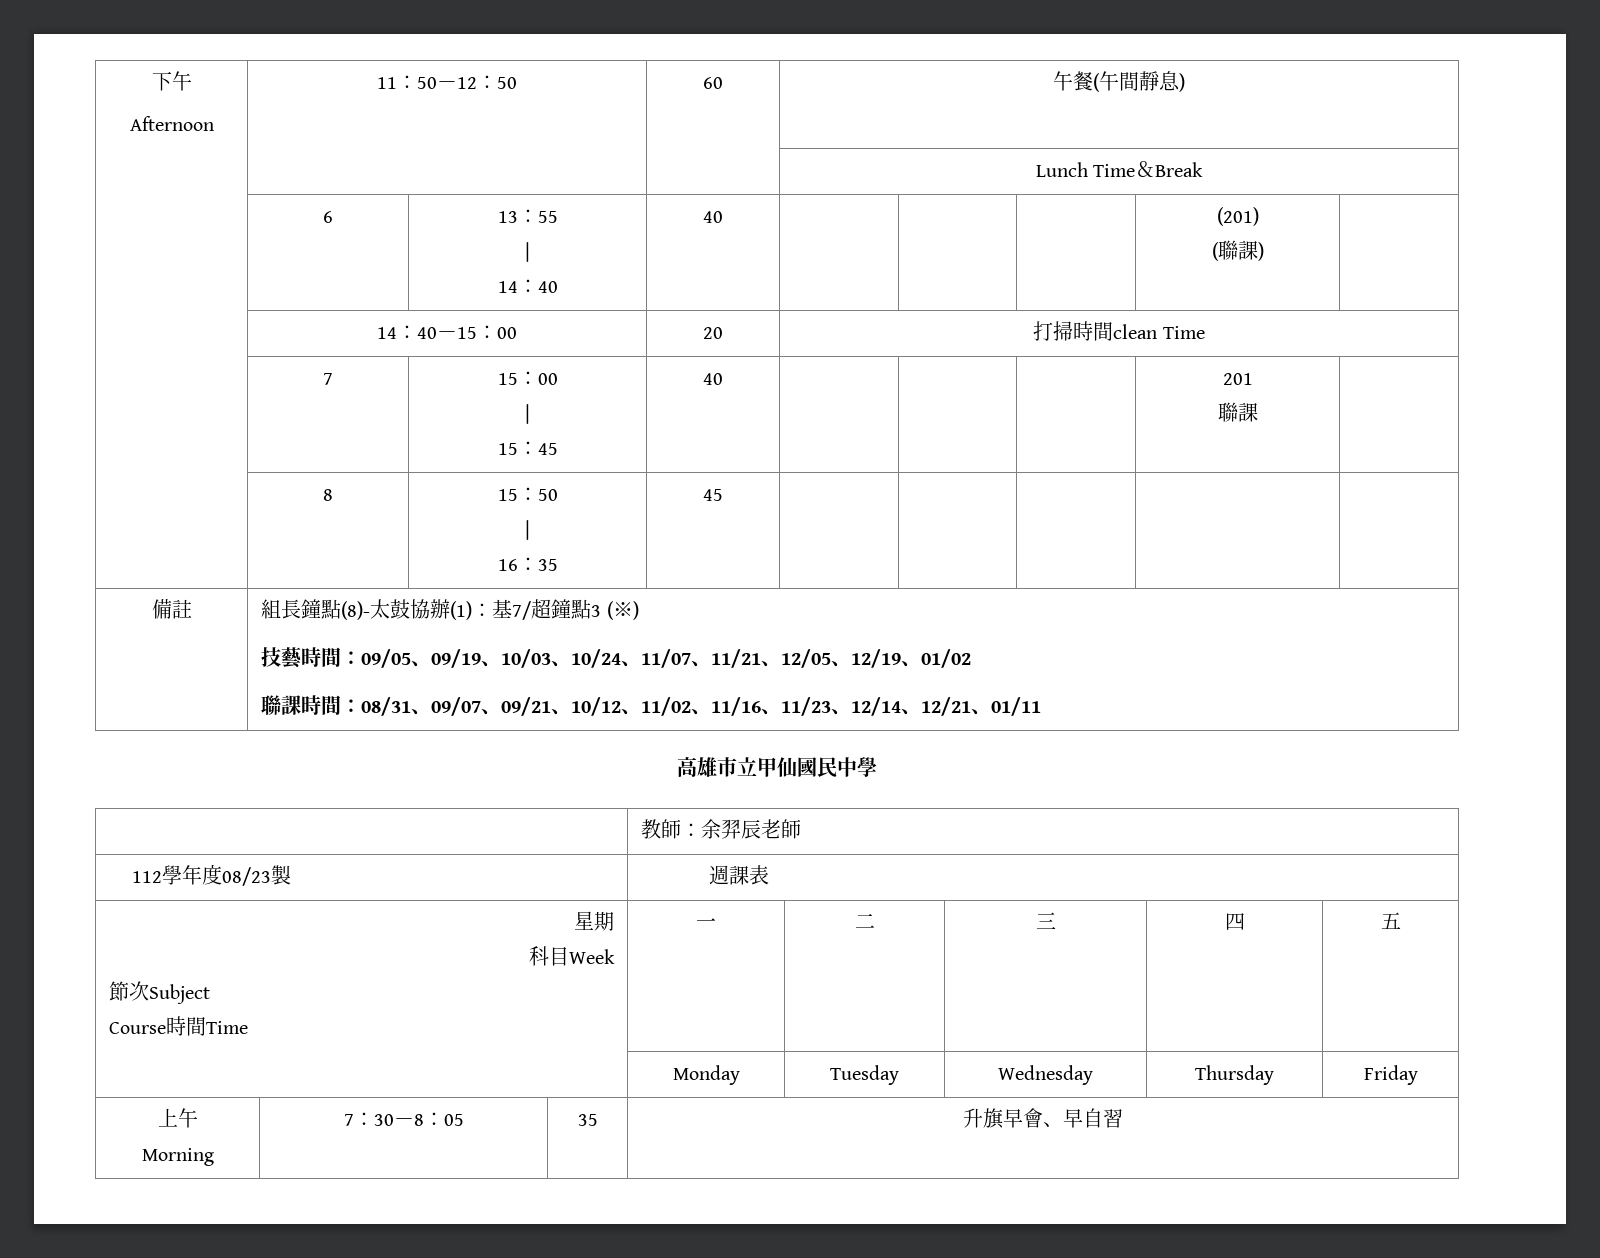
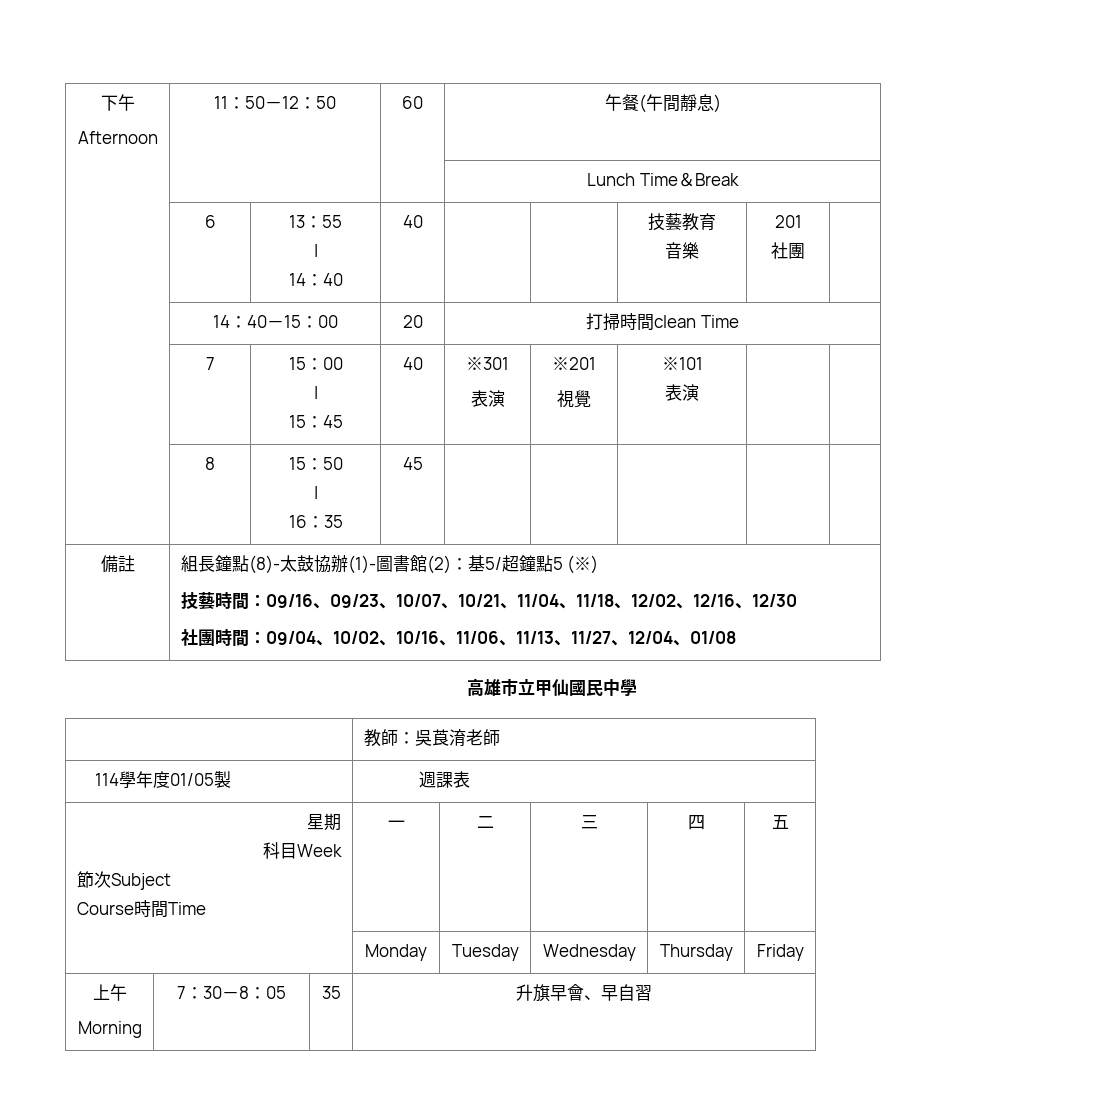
[1216,207,1259,226] [1211,240,1264,261] | (201) // (聯課) -> [648,213,716,231] [665,242,699,259] [774,215,802,228] [771,242,805,259] 技藝教育 // 音樂 | 201 // 社團
[1222,373,1253,385] [1217,402,1258,422] | | | 201 // 聯課 -> [466,357,509,370] [470,390,505,407] [552,357,596,370] [557,390,591,408] [661,357,703,370] [665,384,699,401] ※301 // 表演 | ※201 // 視覺 | ※101 // 表演 |
[450,599,639,620] [261,647,972,668] [261,695,1042,716] (1)：基7/超鐘點3 (※) // 技藝時間：09/05、09/19、10/03、10/24、11/07、11/21、12/05、12/19、01/02 // 聯課時間：08/31、09/07、09/21、10/12、11/02、11/16、11/23、12/14、12/21、01/11 -> [347,555,599,574] [180,592,797,610] [180,629,736,647] (1)-圖書館(2)：基5/超鐘點5 (※) // 技藝時間：09/16、09/23、10/07、10/21、11/04、11/18、12/02、12/16、12/30 // 社團時間：09/04、10/02、10/16、11/06、11/13、11/27、12/04、01/08
[701,819,762,839] 余羿辰 -> [414,729,466,746] 吳莨淯
[131,864,271,886] 112學年度08/23 -> [94,771,214,788] 114學年度01/05

